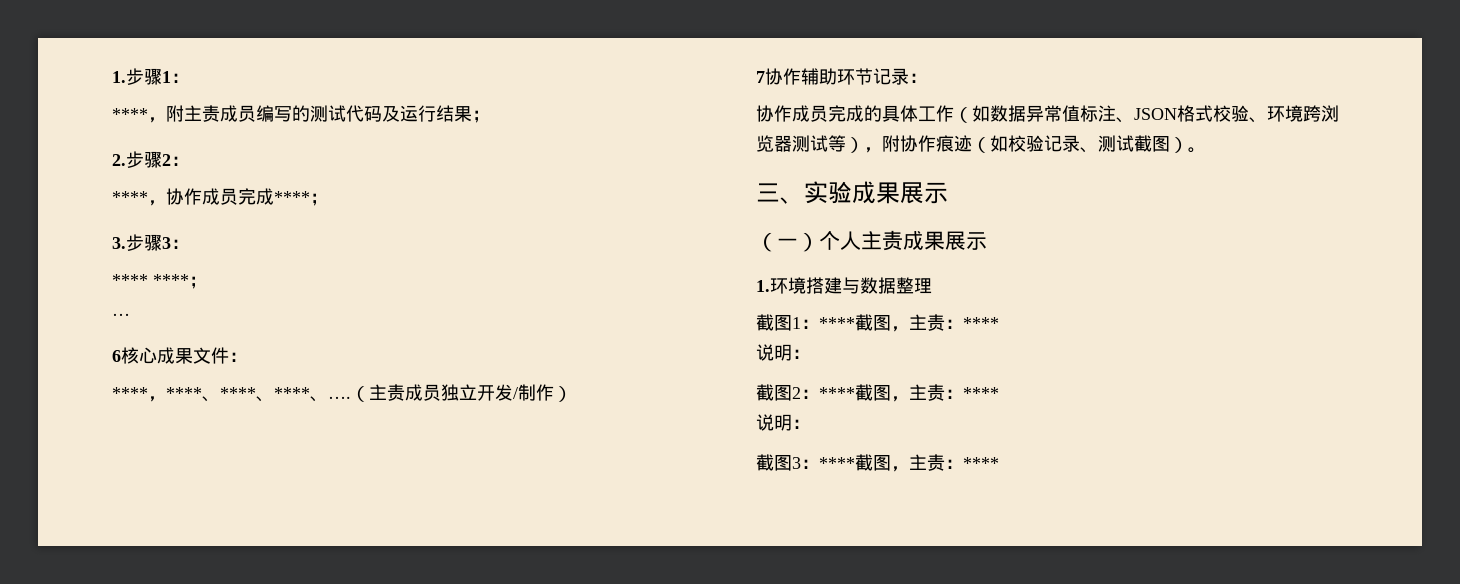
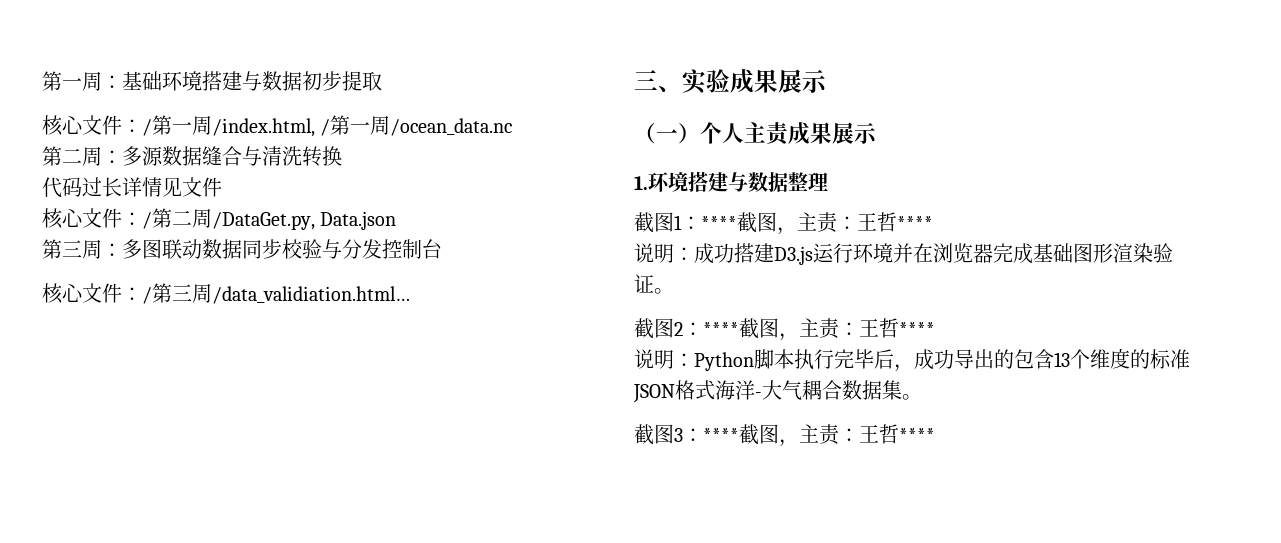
[112,68,189,85] [112,105,490,123] [112,151,189,168] [112,188,328,206] [112,234,189,251] [112,274,207,289] [112,313,130,316] [112,347,247,364] [112,384,572,402] [756,68,927,85] [756,105,1339,123] [756,135,1206,153] 1.步骤1： // ****，附主责成员编写的测试代码及运行结果； // 2.步骤2： // ****，协作成员完成****； // 3.步骤3： // **** ****； // … // 6核心成果文件： // ****，****、****、****、….（主责成员独立开发/制作） // 7协作辅助环节记录： // 协作成员完成的具体工作（如数据异常值标注、JSON格式校验、环境跨浏览器测试等），附协作痕迹（如校验记录、测试截图）。 -> [42,71,382,91] [42,115,513,137] [42,146,342,167] [42,177,222,198] [42,208,397,230] [42,239,442,259] [42,283,410,304] 第一周：基础环境搭建与数据初步提取 // 核心文件：/第一周/index.html, /第一周/ocean_data.nc // 第二周：多源数据缝合与清洗转换 // 代码过长详情见文件 // 核心文件：/第二周/DataGet.py, Data.json // 第三周：多图联动数据同步校验与分发控制台 // 核心文件：/第三周/data_validiation.html…
[963,317,999,329] [756,344,810,361] **** // 说明： -> [857,212,933,232] [634,243,1173,265] [634,274,674,294] 王哲**** // 说明：成功搭建D3.js运行环境并在浏览器完成基础图形渲染验证。
[963,387,999,399] [756,414,810,431] **** // 说明： -> [859,318,935,338] [634,348,1190,372] [633,380,922,403] 王哲**** // 说明：Python脚本执行完毕后，成功导出的包含13个维度的标准JSON格式海洋-大气耦合数据集。
(963, 464) none -> [859,424,899,444] 王哲

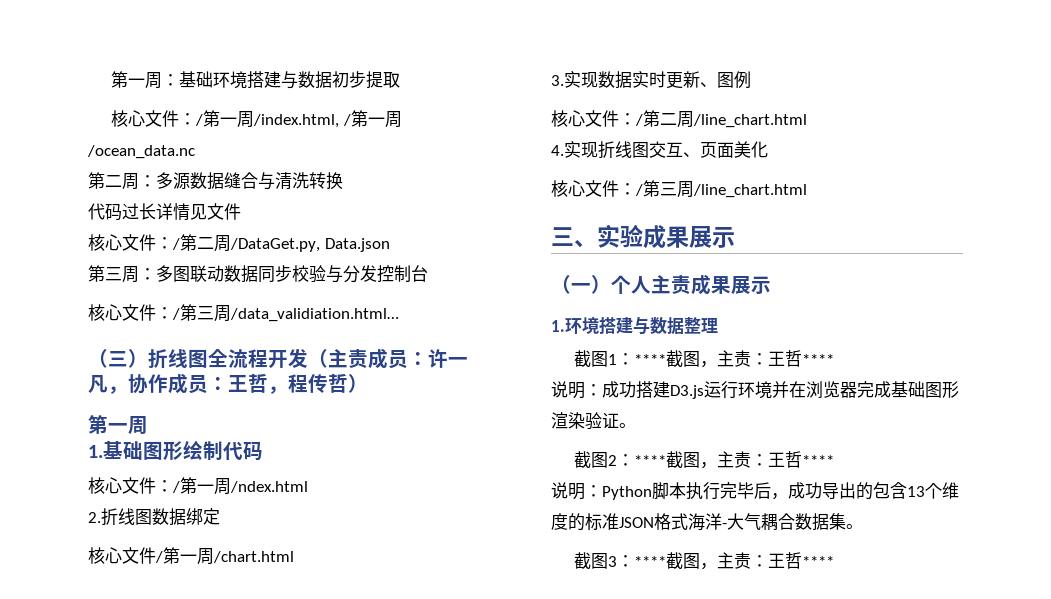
(410, 295) none -> [88,348,468,369] [88,373,368,394] [88,415,148,435] [88,440,263,461] [88,477,308,495] [88,508,220,526] [88,547,294,565] [551,71,751,89] [551,110,807,128] [551,141,768,159] [551,180,807,198] // （三）折线图全流程开发（主责成员：许一凡，协作成员：王哲，程传哲） // 第一周 // 1.基础图形绘制代码 // 核心文件：/第一周/ndex.html // 2.折线图数据绑定 // 核心文件/第一周/chart.html // 3.实现数据实时更新、图例 // 核心文件：/第二周/line_chart.html // 4.实现折线图交互、页面美化 // 核心文件：/第三周/line_chart.html

